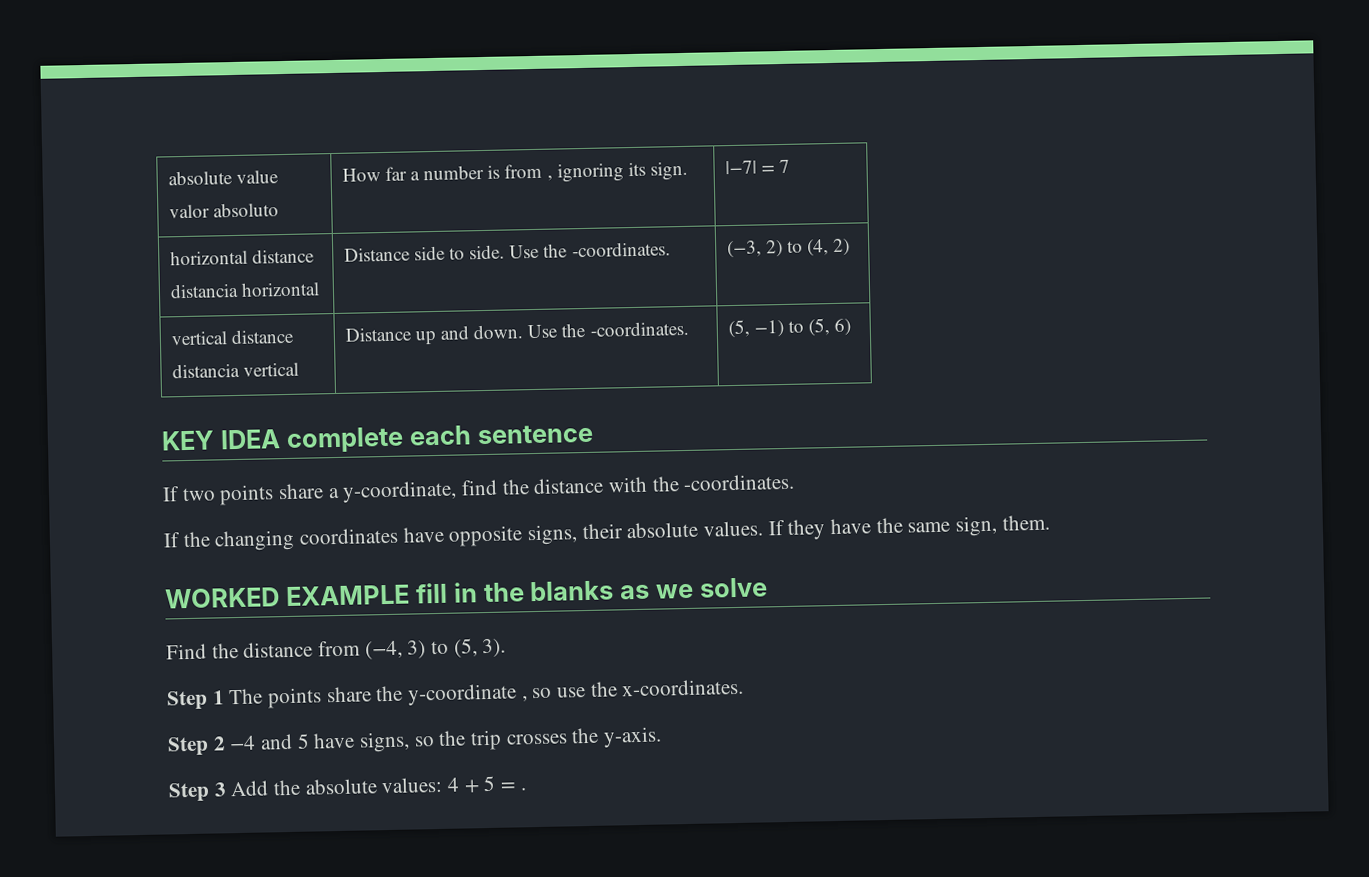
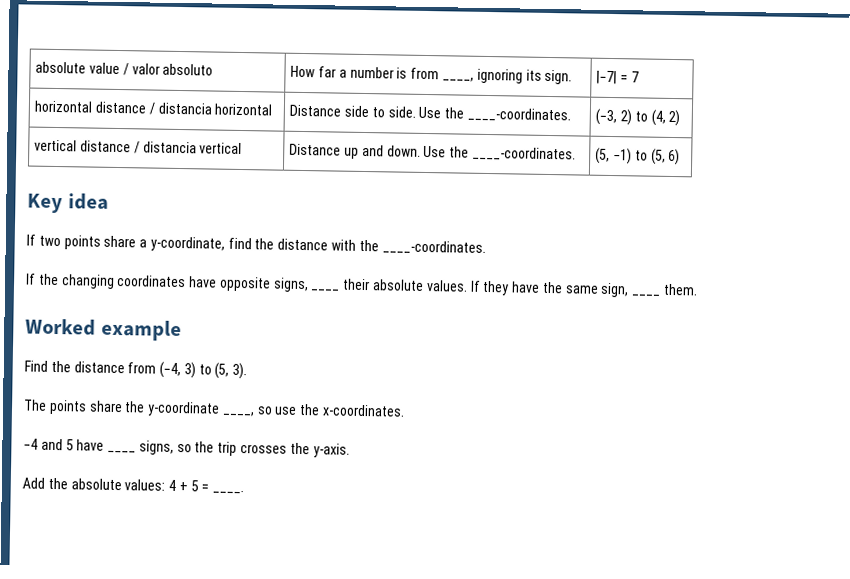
(279, 177) // -> [122,63,129,76] /
[546,174,553,181] , -> [442,77,475,82] ____,
(315, 256) // -> [148,102,155,115] /
[571,241,671,258] -coordinates. -> [467,107,572,123] ____-coordinates.
(295, 336) // -> [133,141,140,154] /
[589,320,689,337] -coordinates. -> [472,146,577,162] ____-coordinates.
[161,423,594,453] KEY IDEA complete each sentence -> [27,193,109,214] Key idea
[683,473,796,492] -coordinates. -> [381,240,486,255] ____-coordinates.
(579, 535) none -> [310,289,340,292] ____
(999, 526) none -> [631,294,661,297] ____
[164,577,769,609] WORKED EXAMPLE fill in the blanks as we solve -> [25,318,182,342] Worked example
[166,690,225,711] Step 1 -> (248, 371) none
[521,695,528,702] , -> [221,411,254,417] ____,
[167,736,226,757] Step 2 -> (406, 410) none
(356, 740) none -> [107,450,137,454] ____
[168,782,227,803] Step 3 -> (350, 450) none
[519,787,527,791] . -> [212,489,245,495] ____.

